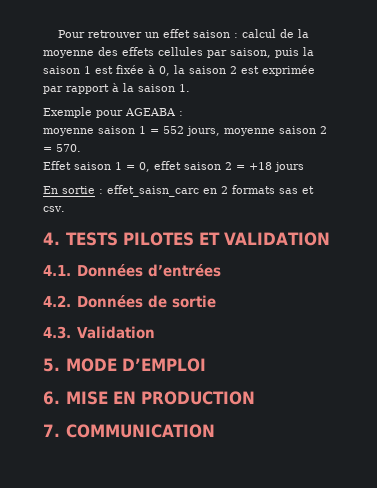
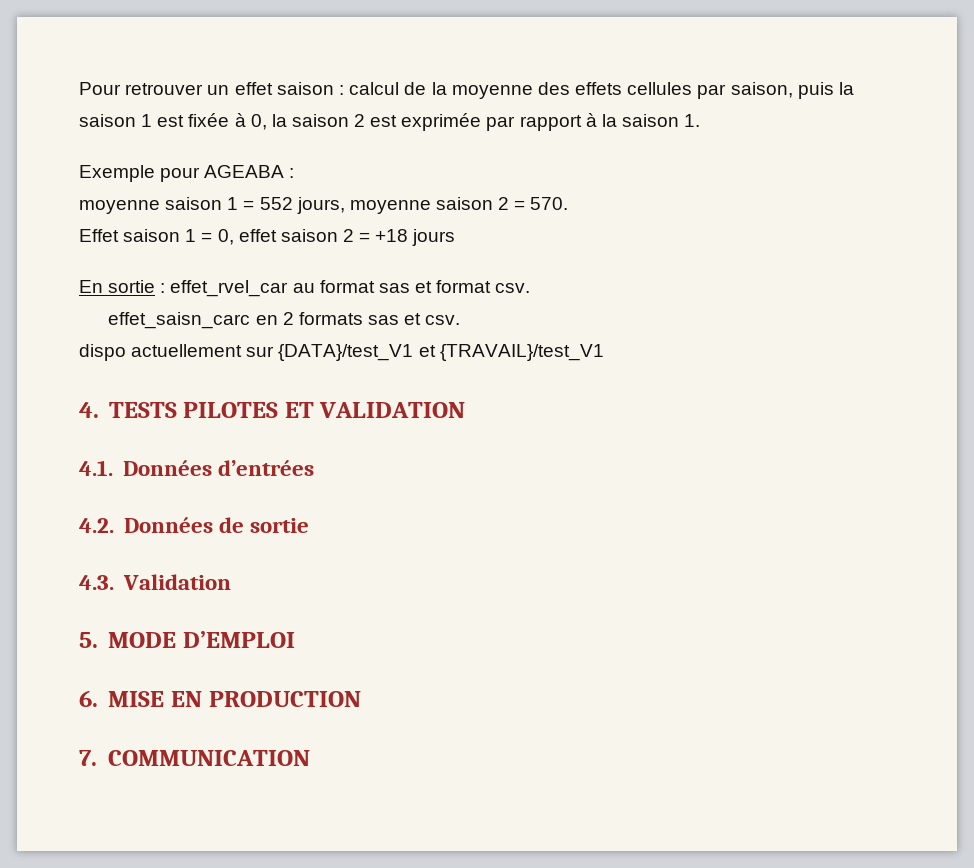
(103, 191) none -> [170,280,531,297] effet_rvel_car au format sas et format csv. //
(65, 209) none -> [79,344,604,361] // dispo actuellement sur {DATA}/test_V1 et {TRAVAIL}/test_V1

